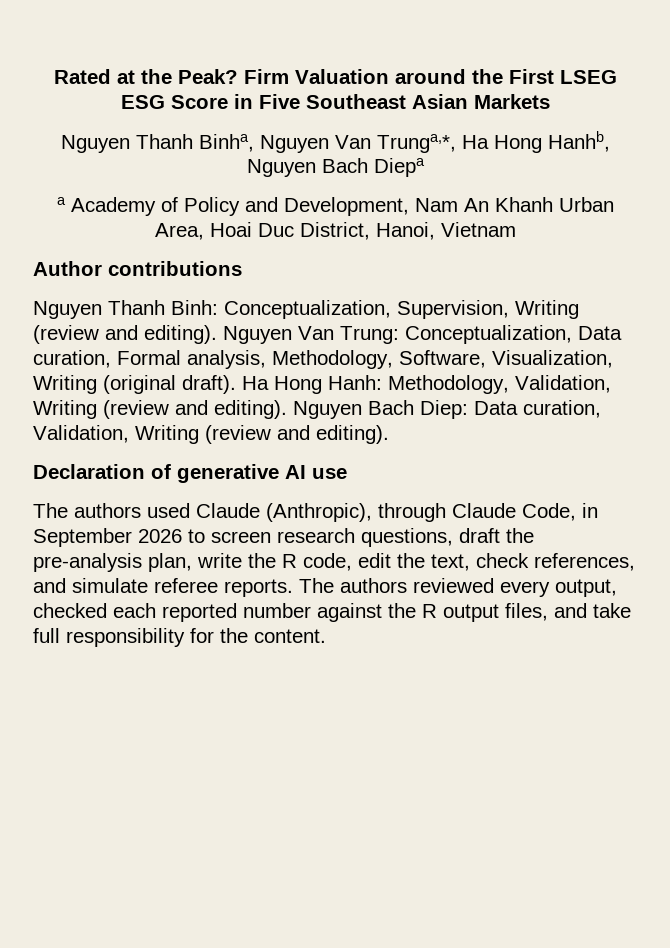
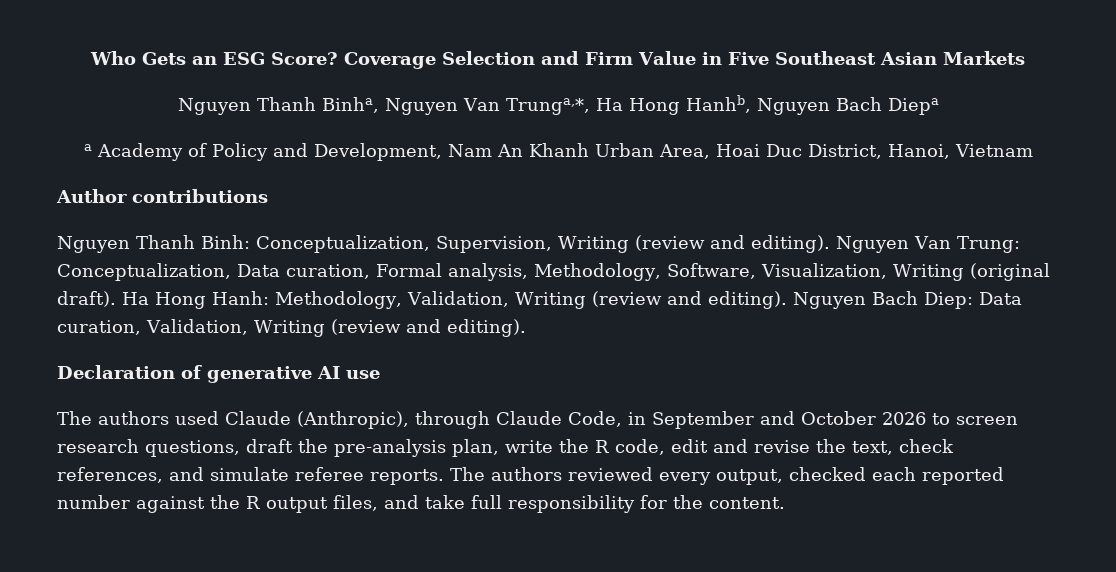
[53,69,617,84] [120,95,228,109] Rated at the Peak? Firm Valuation around the First LSEG ESG Score -> [90,51,697,69] Who Gets an ESG Score? Coverage Selection and Firm Value
(132, 537) none -> [760,411,876,425] and October
(391, 560) none -> [713,439,810,453] and revise

